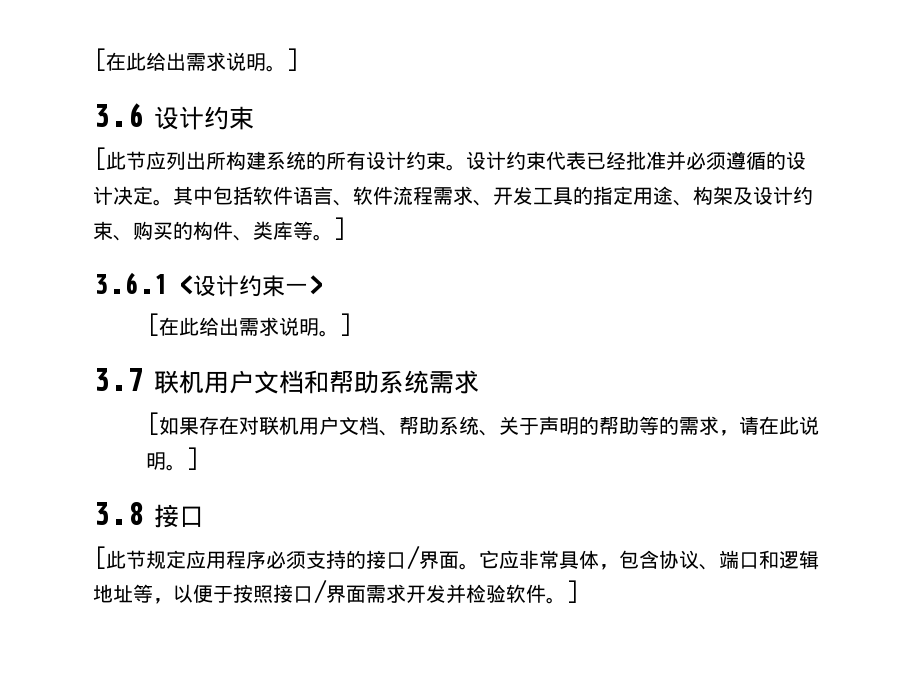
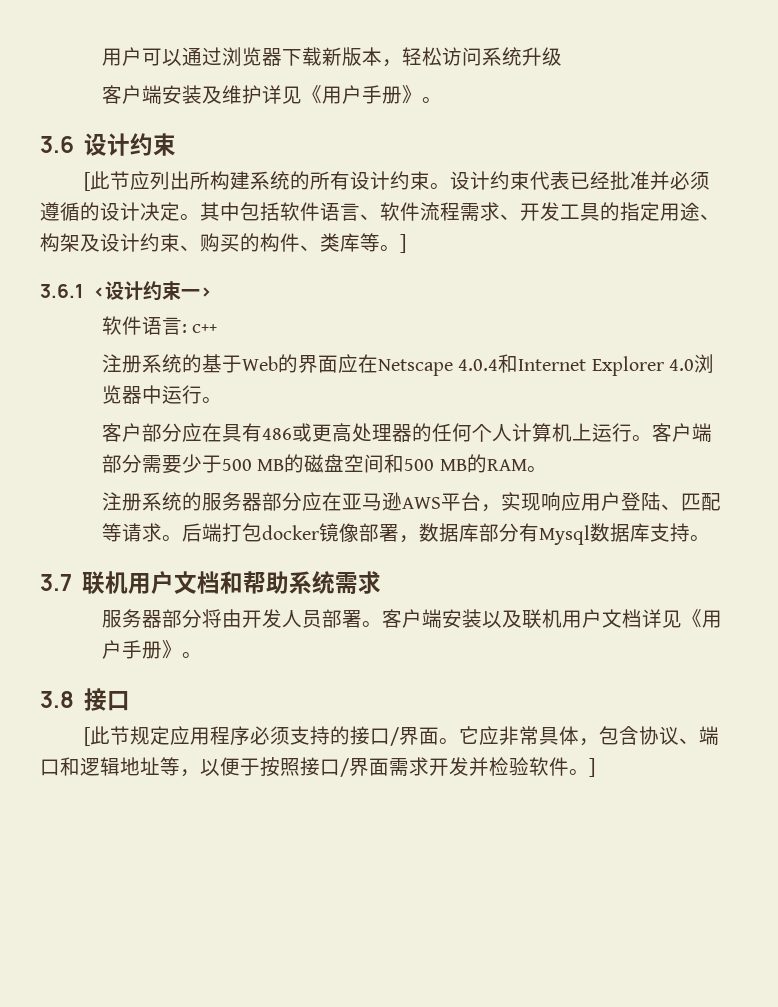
[93,48,299,72] [在此给出需求说明。] -> [102,47,563,67] [102,85,443,104] 用户可以通过浏览器下载新版本，轻松访问系统升级 // 客户端安装及维护详见《用户手册》。
[145,313,352,337] [在此给出需求说明。] -> [102,316,218,335] [102,354,714,376] [102,385,223,404] [102,423,713,442] [102,454,547,474] [102,492,722,512] [102,523,711,545] 软件语言: c++ // 注册系统的基于Web的界面应在Netscape 4.0.4和Internet Explorer 4.0浏览器中运行。 // 客户部分应在具有486或更高处理器的任何个人计算机上运行。客户端部分需要少于500 MB的磁盘空间和500 MB的RAM。 // 注册系统的服务器部分应在亚马逊AWS平台，实现响应用户登陆、匹配等请求。后端打包docker镜像部署，数据库部分有Mysql数据库支持。
[145,412,819,436] [145,447,199,471] [如果存在对联机用户文档、帮助系统、关于声明的帮助等的需求，请在此说明。] -> [102,609,723,628] [102,640,203,659] 服务器部分将由开发人员部署。客户端安装以及联机用户文档详见《用户手册》。

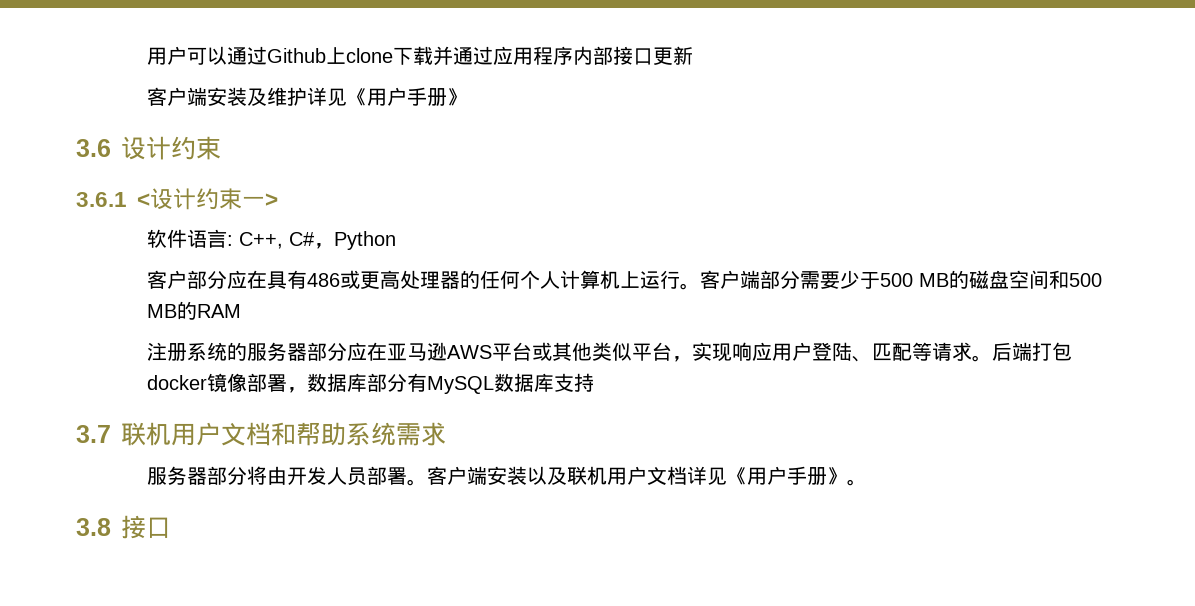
[222,47,563,67] 浏览器下载新版本，轻松访问系统升级 -> [266,46,693,66] Github上clone下载并通过应用程序内部接口更新
[422,97,443,103] 。 -> (467, 97) none
[84,171,711,191] [40,202,720,221] [40,233,406,253] // [此节应列出所构建系统的所有设计约束。设计约束代表已经批准并必须遵循的设计决定。其中包括软件语言、软件流程需求、开发工具的指定用途、构架及设计约束、购买的构件、类库等。] -> (221, 148) none
[192,324,218,333] [102,354,714,376] [102,385,223,404] c++ // 注册系统的基于Web的界面应在Netscape 4.0.4和Internet Explorer 4.0浏览器中运行。 -> [238,231,396,250] C++, C#，Python
[526,466,547,472] 。 -> (241, 311) none
(482, 501) none -> [531,342,672,361] 或其他类似平台
[539,525,591,545] Mysql -> [426,376,494,394] MySQL
[690,535,711,541] 。 -> (594, 382) none
[84,726,720,746] [40,757,595,777] // [此节规定应用程序必须支持的接口/界面。它应非常具体，包含协议、端口和逻辑地址等，以便于按照接口/界面需求开发并检验软件。] -> (171, 527) none

